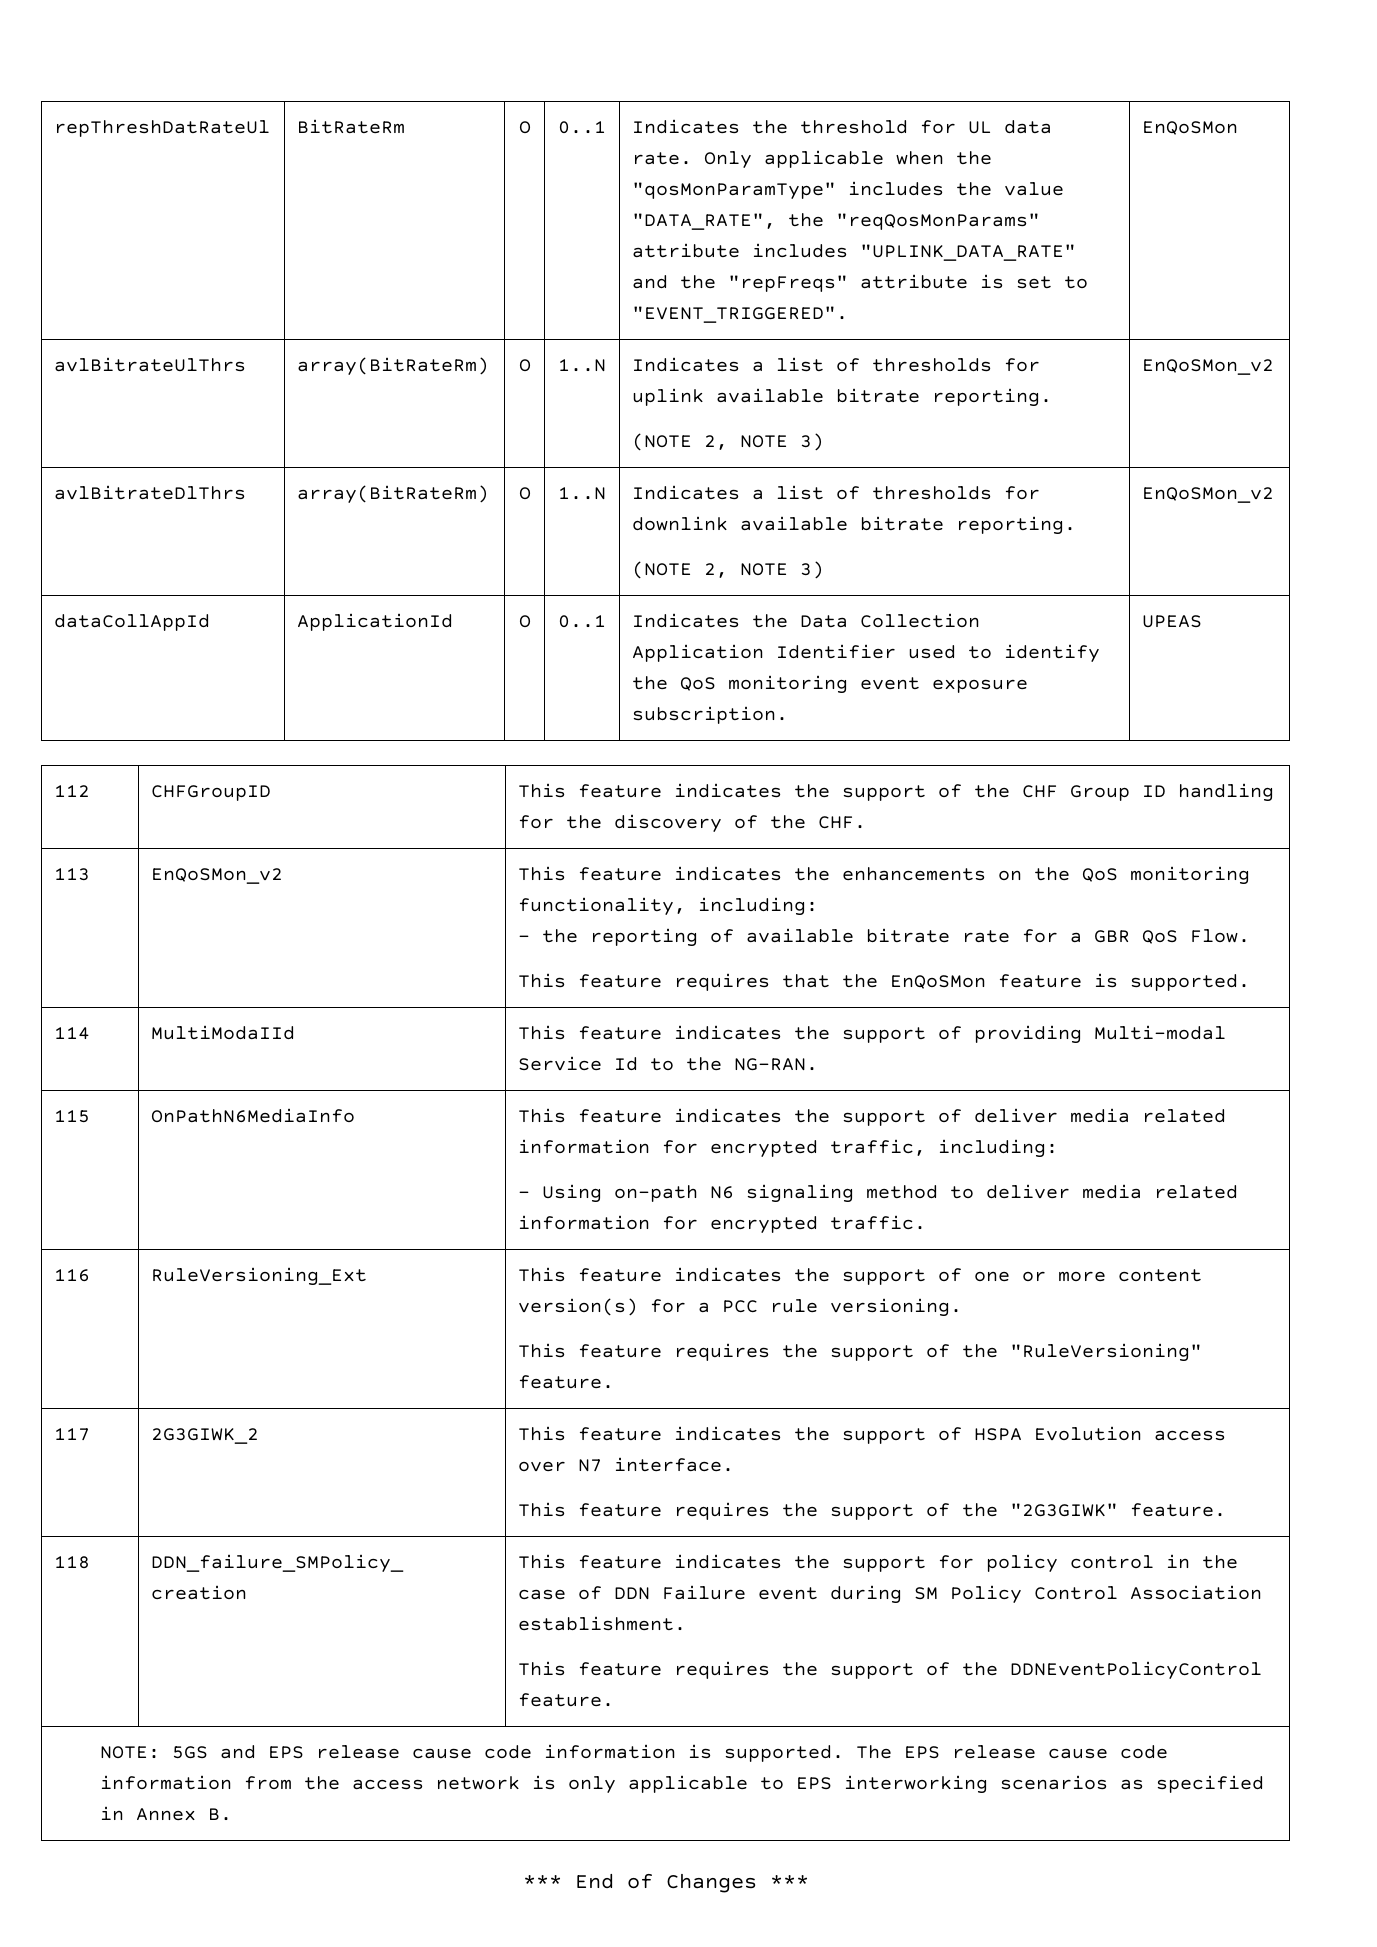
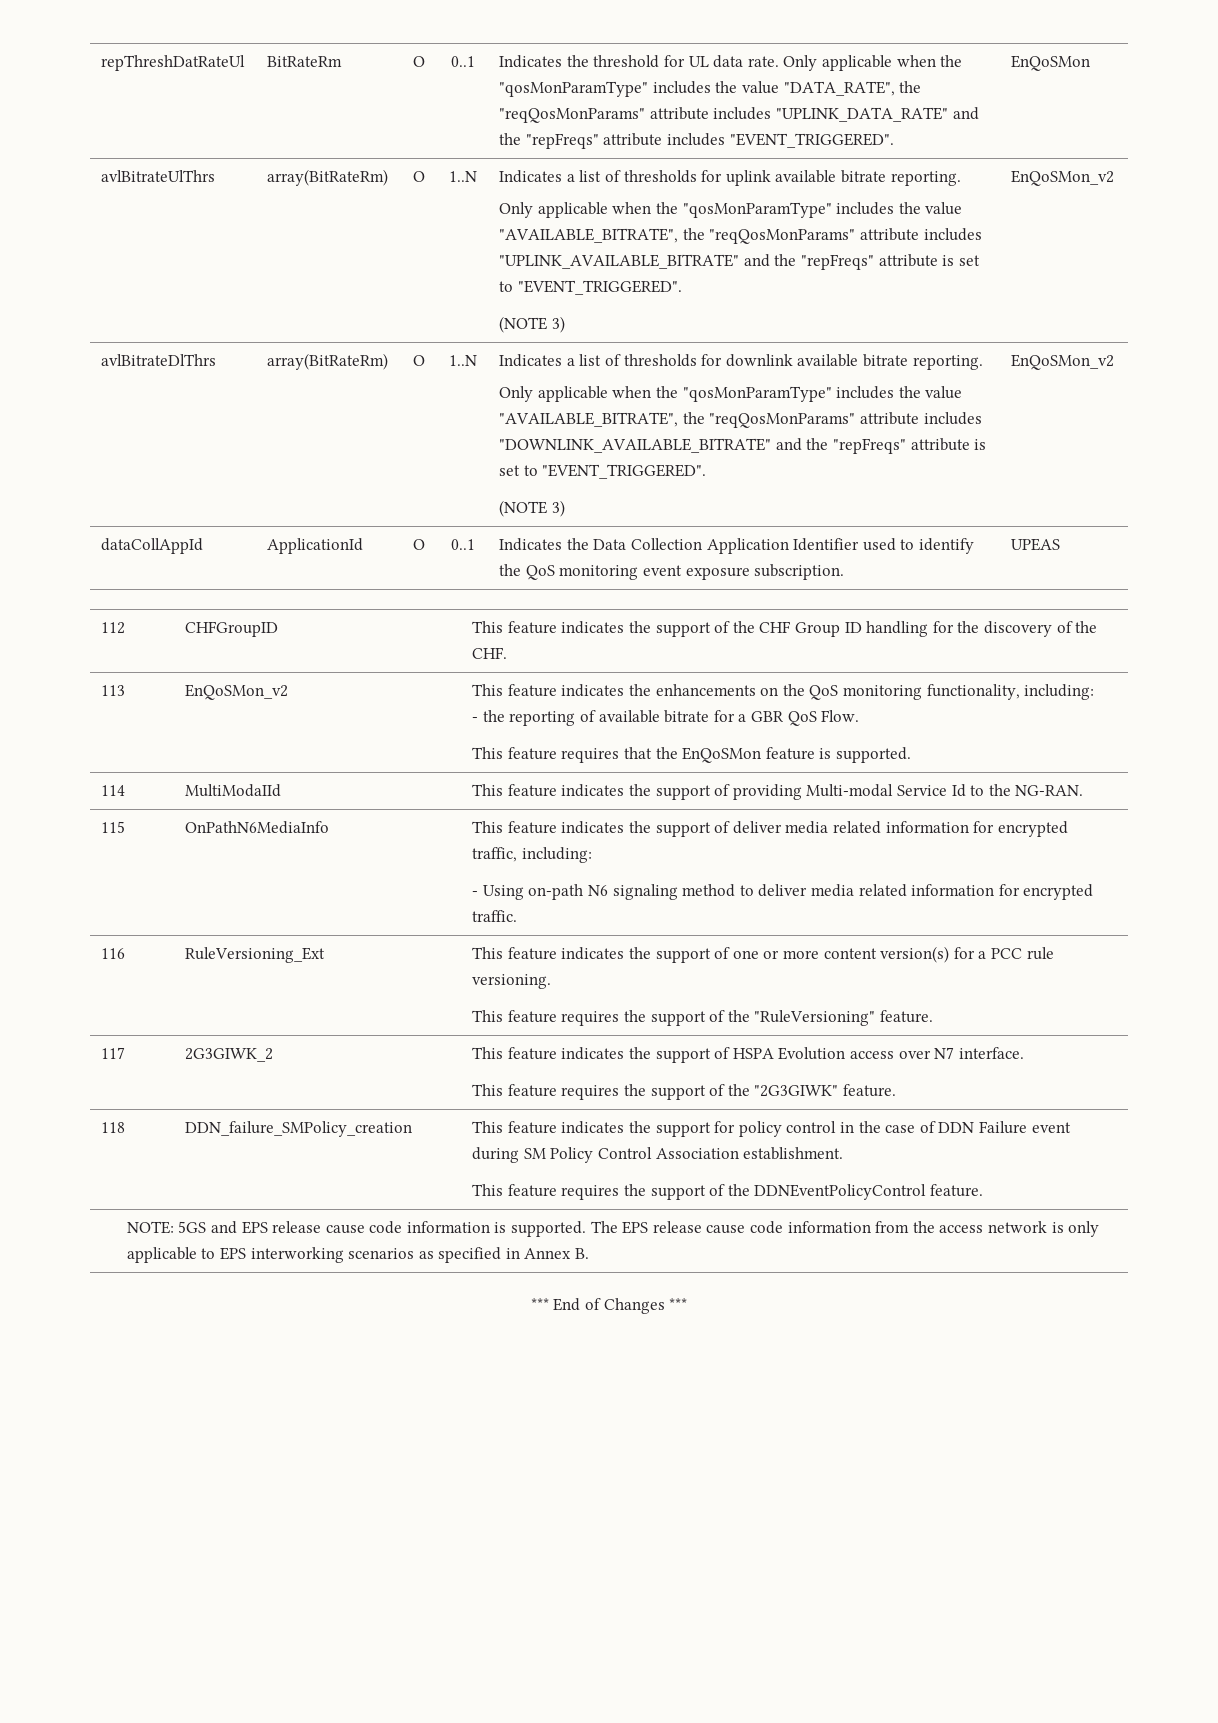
[980,274,1089,289] is set to -> [667,133,726,146] includes
[632,433,789,451] // (NOTE 2, NOTE -> [499,202,963,218] [499,228,982,244] [499,254,980,270] [499,280,682,295] [499,316,548,333] // Only applicable when the "qosMonParamType" includes the value "AVAILABLE_BITRATE", the "reqQosMonParams" attribute includes "UPLINK_AVAILABLE_BITRATE" and the "repFreqs" attribute is set to "EVENT_TRIGGERED". // (NOTE
[632,561,789,579] // (NOTE 2, NOTE -> [499,386,963,402] [499,412,982,428] [499,438,987,454] [499,464,707,479] [499,500,548,517] // Only applicable when the "qosMonParamType" includes the value "AVAILABLE_BITRATE", the "reqQosMonParams" attribute includes "DOWNLINK_AVAILABLE_BITRATE" and the "repFreqs" attribute is set to "EVENT_TRIGGERED". // (NOTE
[962,930,1011,943] rate -> (710, 716) none

